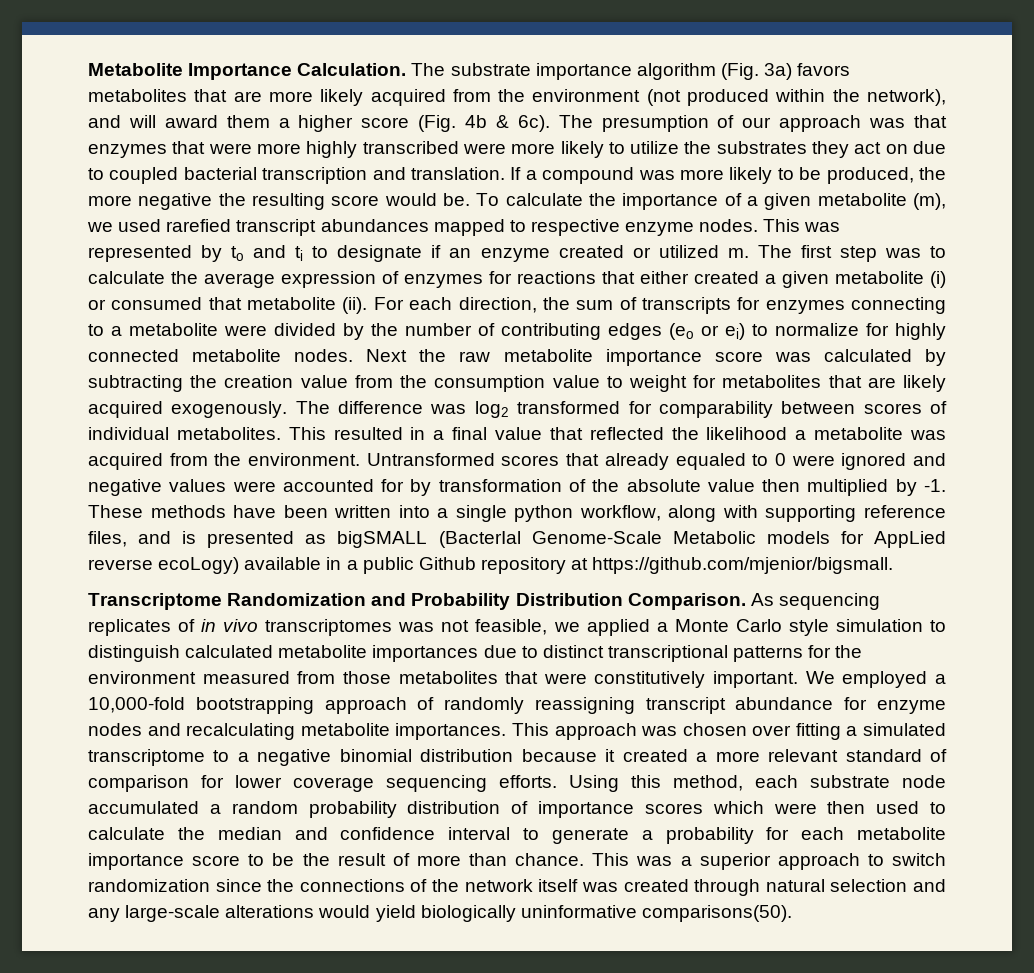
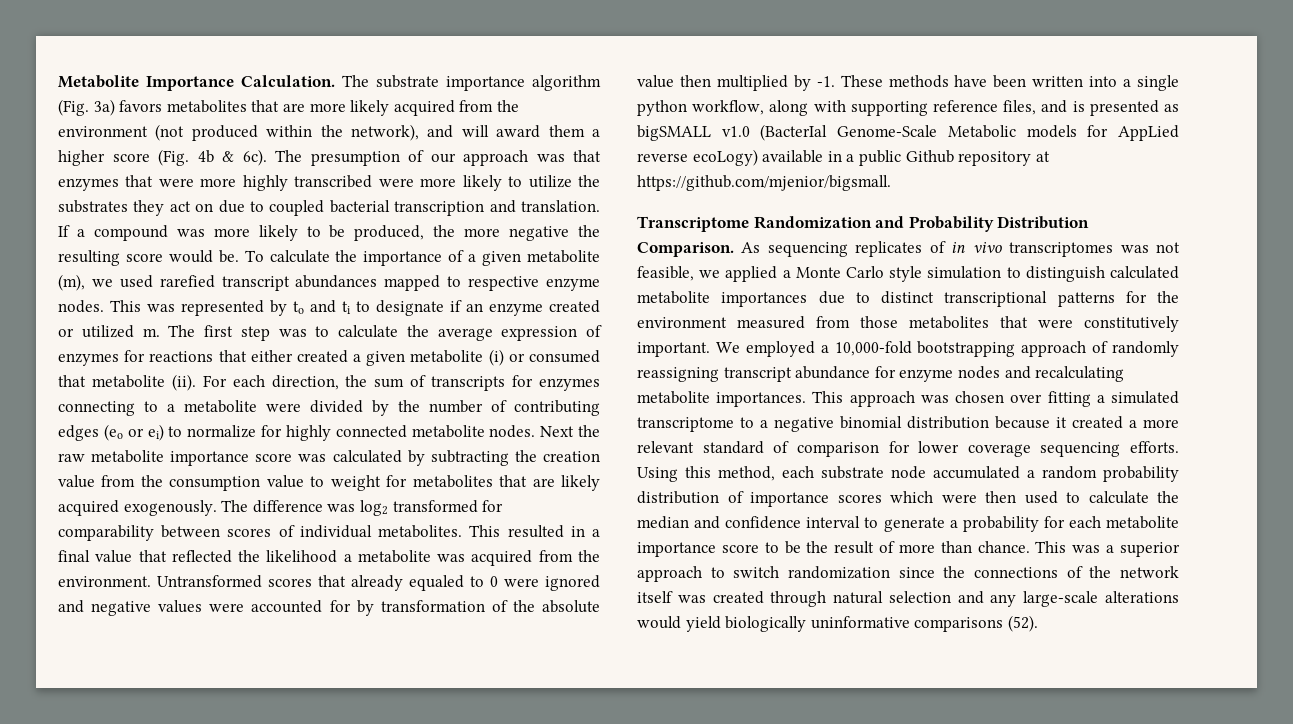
(428, 539) none -> [721,126,750,137] v1.0
[641,905,792,922] comparisons(50). -> [914,615,1038,632] comparisons (52).

